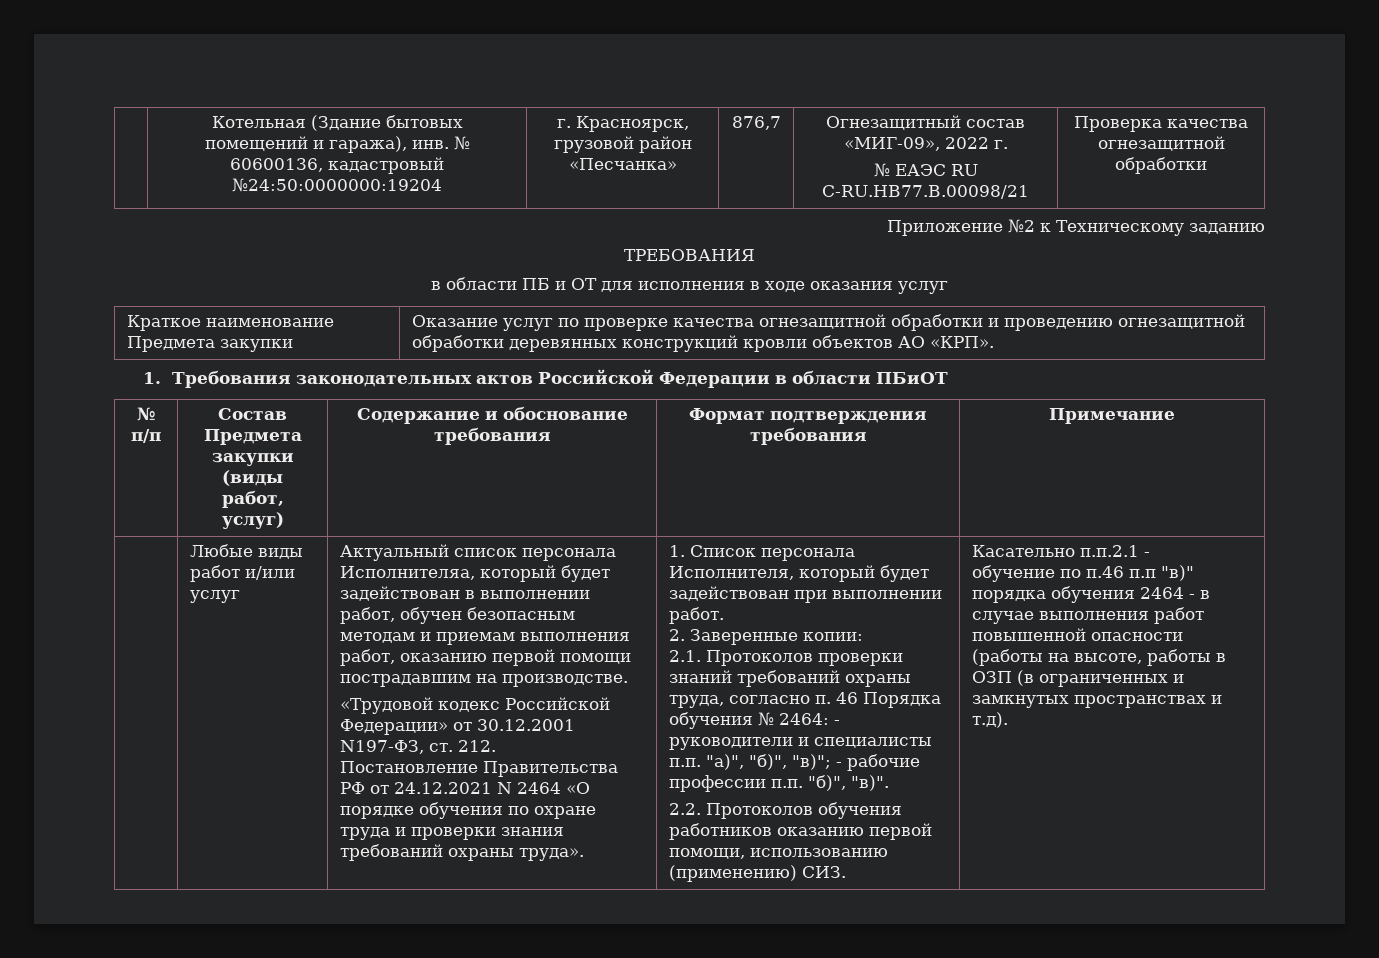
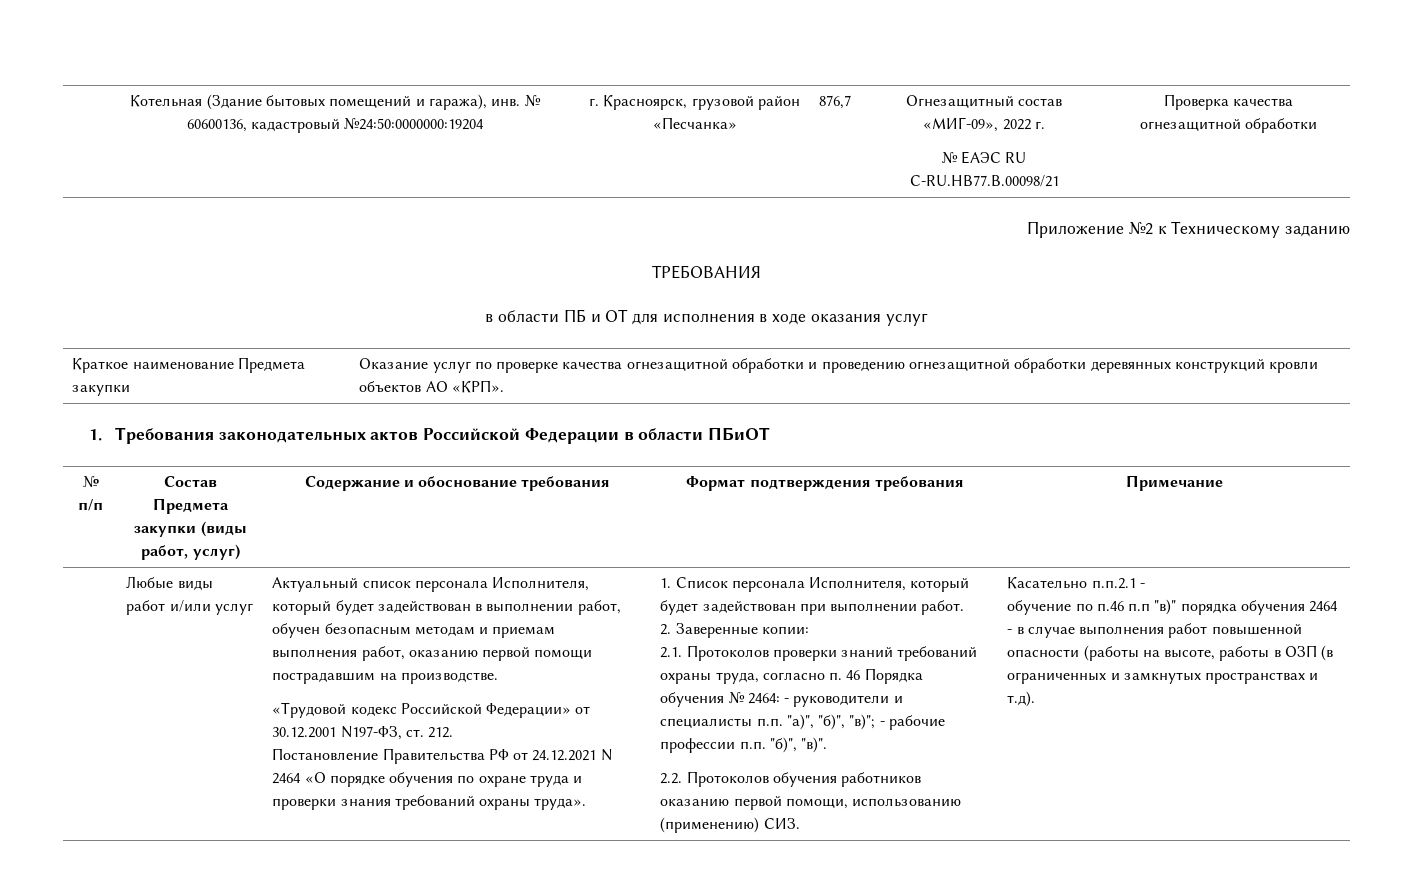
[339,566,475,580] Исполнителяа, -> [492,577,590,591] Исполнителя,

